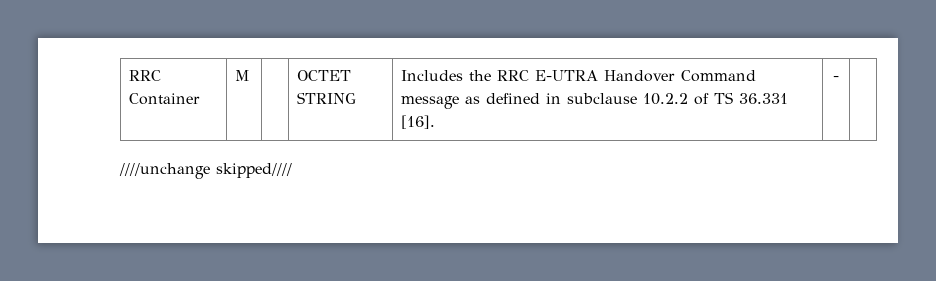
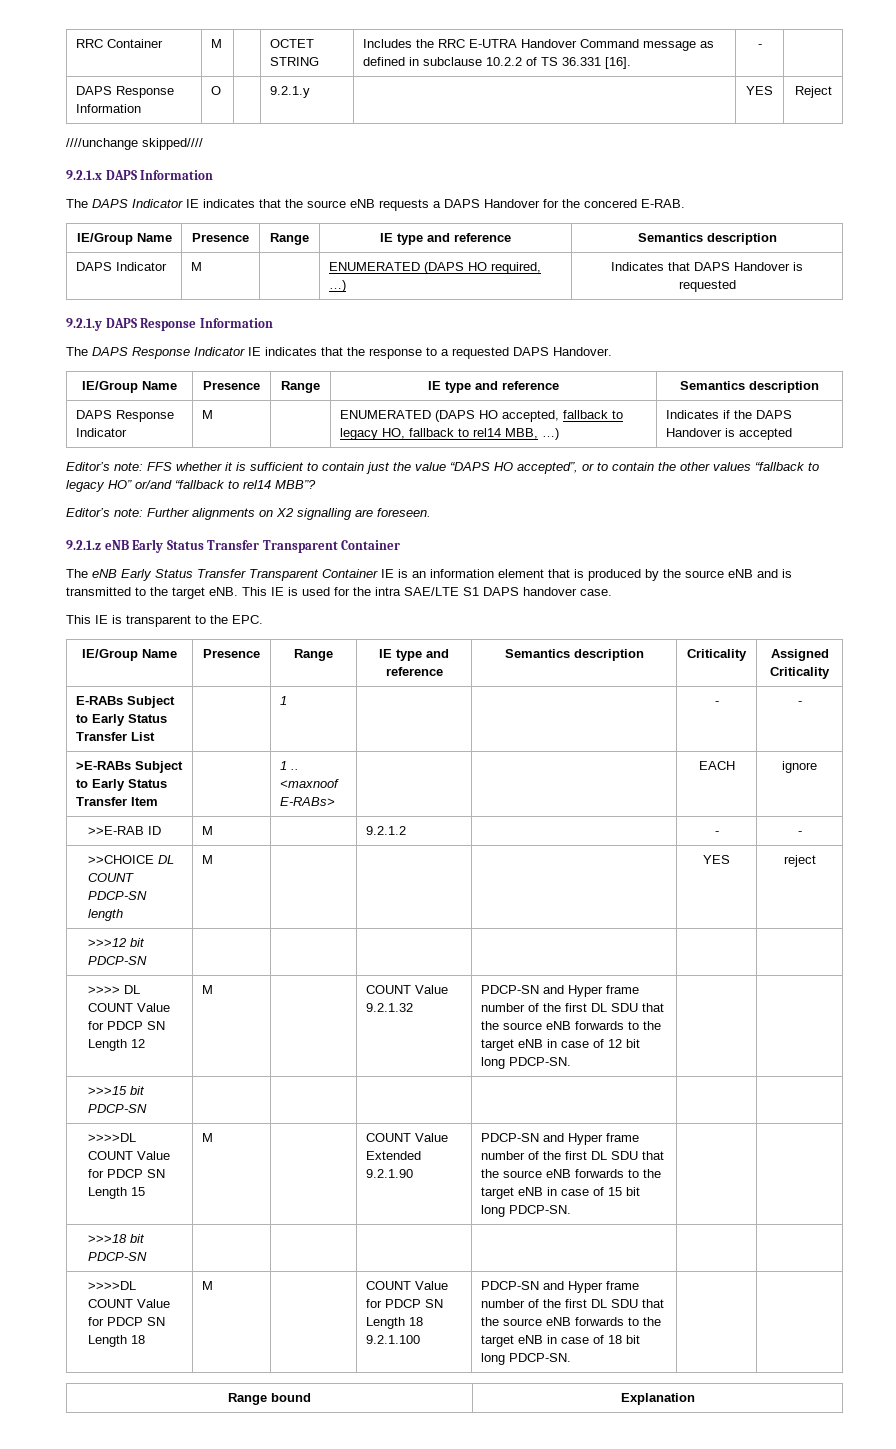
[119,163,292,179] // ////unchange skipped//// -> [76,86,175,98] [76,104,142,113] [211,86,222,95] [270,86,311,98] [746,86,773,95] [794,86,832,98] [66,138,203,150] [66,170,214,180] [66,199,685,211] [76,233,172,245] [192,233,249,242] [270,233,309,245] [380,233,511,245] [637,233,777,245] [76,262,168,271] [191,262,203,271] [329,262,542,274] [329,280,347,292] [611,262,803,271] [678,280,736,292] [66,318,273,331] [66,347,612,359] [82,381,177,393] [203,381,260,390] [281,381,320,393] [428,381,559,393] [680,381,819,393] [76,410,175,422] [76,428,128,437] [202,410,214,419] [340,410,624,422] [340,428,560,440] [666,410,793,419] [666,428,793,440] [66,462,819,474] [66,480,316,492] [66,508,431,520] [66,539,401,553] [66,569,792,581] [66,587,612,599] [66,615,263,627] [82,649,177,661] [203,649,260,658] [294,649,333,661] [379,649,449,661] [385,667,443,676] [504,649,644,661] [687,649,747,661] [770,649,829,661] [770,667,830,679] [76,696,176,708] [76,714,168,726] [76,732,156,741] [280,696,288,705] [714,701,719,705] [797,701,802,705] [76,761,184,773] [76,779,168,791] [76,797,159,806] [280,761,300,770] [280,779,340,788] [280,797,336,806] [698,761,735,770] [782,761,817,773] [88,826,162,835] [202,826,214,835] [366,826,407,835] [714,831,719,835] [797,831,802,835] [88,855,175,864] [88,873,135,882] [88,891,148,900] [88,909,124,921] [202,855,214,864] [703,855,730,864] [783,855,816,867] [88,938,146,947] [88,956,148,965] [88,985,141,994] [88,1003,171,1012] [88,1021,166,1030] [88,1039,146,1051] [202,985,214,994] [366,985,449,994] [366,1003,414,1012] [481,985,640,997] [481,1003,665,1012] [481,1021,662,1030] [481,1039,641,1051] [481,1057,572,1069] [88,1086,146,1095] [88,1104,148,1113] [88,1133,137,1142] [88,1151,171,1160] [88,1169,166,1178] [88,1187,146,1199] [202,1133,214,1142] [366,1133,449,1142] [366,1151,422,1160] [366,1169,414,1178] [481,1133,640,1145] [481,1151,665,1160] [481,1169,662,1178] [481,1187,641,1199] [481,1205,572,1217] [88,1234,146,1243] [88,1252,148,1261] [88,1281,137,1290] [88,1299,171,1308] [88,1317,166,1326] [88,1335,146,1347] [202,1281,214,1290] [366,1281,449,1290] [366,1299,444,1308] [366,1317,424,1329] [366,1335,421,1344] [481,1281,640,1293] [481,1299,665,1308] [481,1317,662,1326] [481,1335,641,1347] [481,1353,572,1365] [228,1393,311,1405] [620,1393,695,1405] // DAPS Response Information | O | | 9.2.1.y | | YES | Reject // ////unchange skipped//// // 9.2.1.x DAPS Information // The DAPS Indicator IE indicates that the source eNB requests a DAPS Handover for the concered E-RAB. // IE/Group Name | Presence | Range | IE type and reference | Semantics description // DAPS Indicator | M | | ENUMERATED (DAPS HO required, …) | Indicates that DAPS Handover is requested // 9.2.1.y DAPS Response Information // The DAPS Response Indicator IE indicates that the response to a requested DAPS Handover. // IE/Group Name | Presence | Range | IE type and reference | Semantics description // DAPS Response Indicator | M | | ENUMERATED (DAPS HO accepted, fallback to legacy HO, fallback to rel14 MBB, …) | Indicates if the DAPS Handover is accepted // Editor’s note: FFS whether it is sufficient to contain just the value “DAPS HO accepted”, or to contain the other values “fallback to legacy HO” or/and “fallback to rel14 MBB”? // Editor’s note: Further alignments on X2 signalling are foreseen. // 9.2.1.z eNB Early Status Transfer Transparent Container // The eNB Early Status Transfer Transparent Container IE is an information element that is produced by the source eNB and is transmitted to the target eNB. This IE is used for the intra SAE/LTE S1 DAPS handover case. // This IE is transparent to the EPC. // IE/Group Name | Presence | Range | IE type and reference | Semantics description | Criticality | Assigned Criticality // E-RABs Subject to Early Status Transfer List | | 1 | | | - | - // >E-RABs Subject to Early Status Transfer Item | | 1 .. <maxnoof E-RABs> | | | EACH | ignore // >>E-RAB ID | M | | 9.2.1.2 | | - | - // >>CHOICE DL COUNT PDCP-SN length | M | | | | YES | reject // >>>12 bit PDCP-SN | | | | | | // >>>> DL COUNT Value for PDCP SN Length 12 | M | | COUNT Value 9.2.1.32 | PDCP-SN and Hyper frame number of the first DL SDU that the source eNB forwards to the target eNB in case of 12 bit long PDCP-SN. | | // >>>15 bit PDCP-SN | | | | | | // >>>>DL COUNT Value for PDCP SN Length 15 | M | | COUNT Value Extended 9.2.1.90 | PDCP-SN and Hyper frame number of the first DL SDU that the source eNB forwards to the target eNB in case of 15 bit long PDCP-SN. | | // >>>18 bit PDCP-SN | | | | | | // >>>>DL COUNT Value for PDCP SN Length 18 | M | | COUNT Value for PDCP SN Length 18 9.2.1.100 | PDCP-SN and Hyper frame number of the first DL SDU that the source eNB forwards to the target eNB in case of 18 bit long PDCP-SN. | | // Range bound | Explanation

